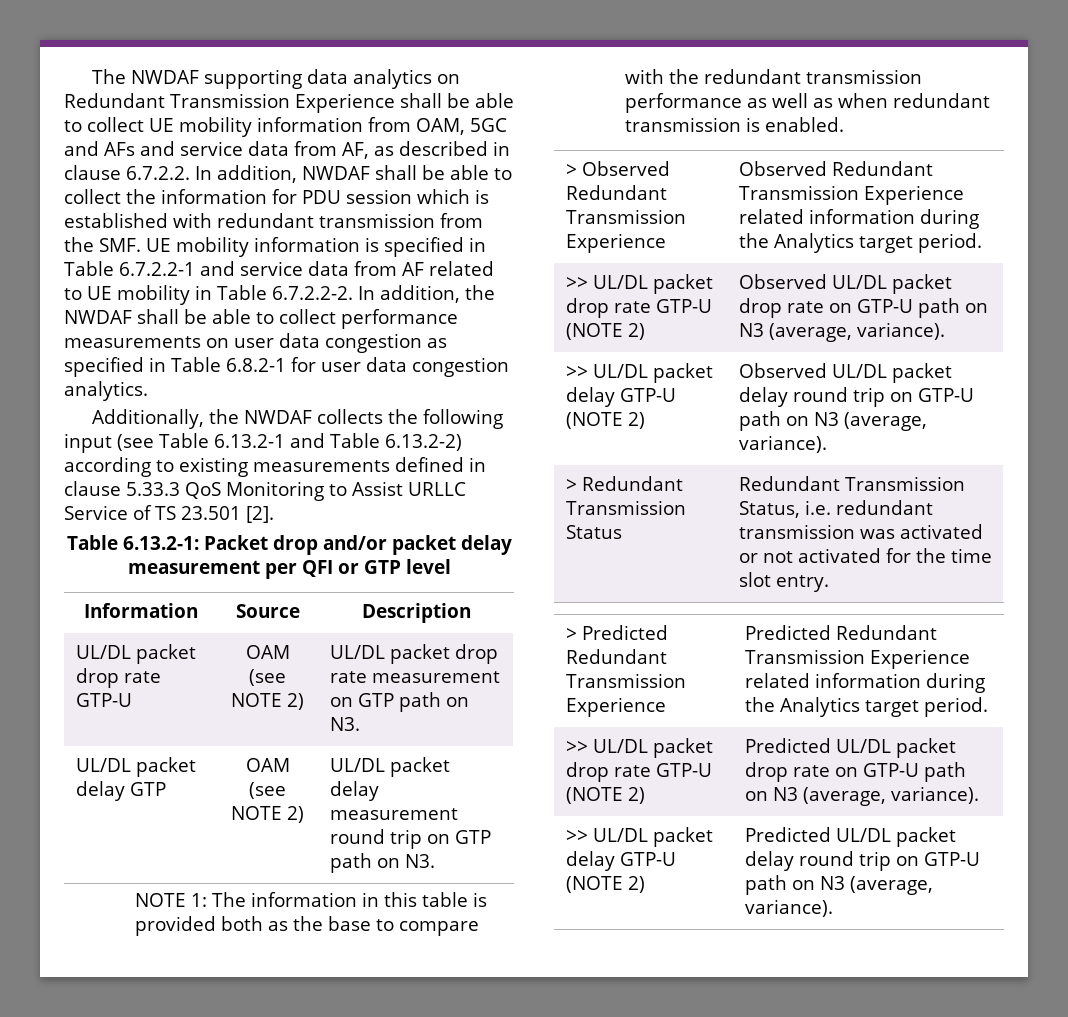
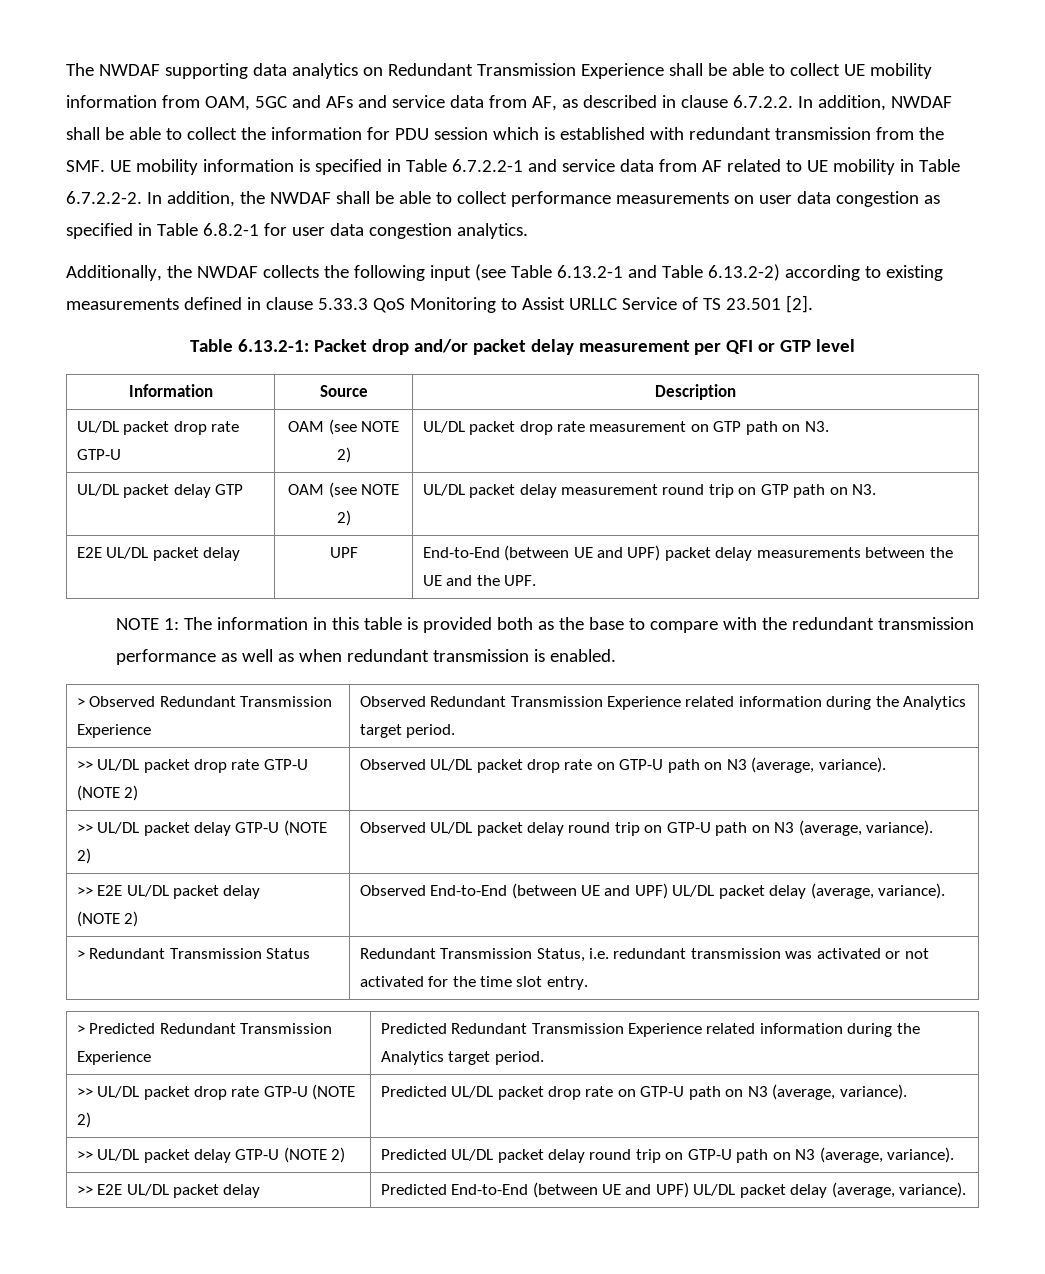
(435, 861) none -> [76,547,240,561] [329,547,358,558] [422,545,953,561] [422,575,536,586] // E2E UL/DL packet delay | UPF | End-to-End (between UE and UPF) packet delay measurements between the UE and the UPF.
(827, 444) none -> [76,885,261,899] [76,911,139,927] [359,883,946,899] // >> E2E UL/DL packet delay // (NOTE 2) | Observed End-to-End (between UE and UPF) UL/DL packet delay (average, variance).
(833, 908) none -> [76,1184,261,1198] [380,1182,967,1198] // >> E2E UL/DL packet delay | Predicted End-to-End (between UE and UPF) UL/DL packet delay (average, variance).

